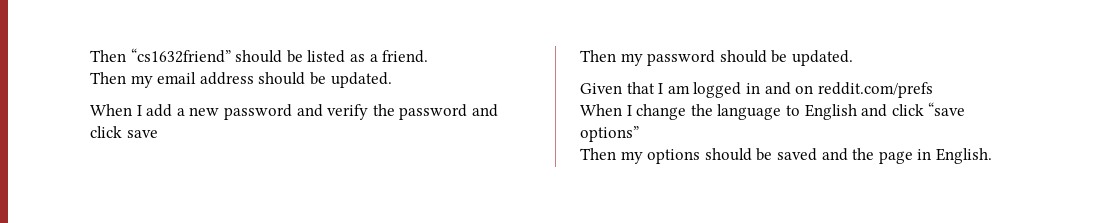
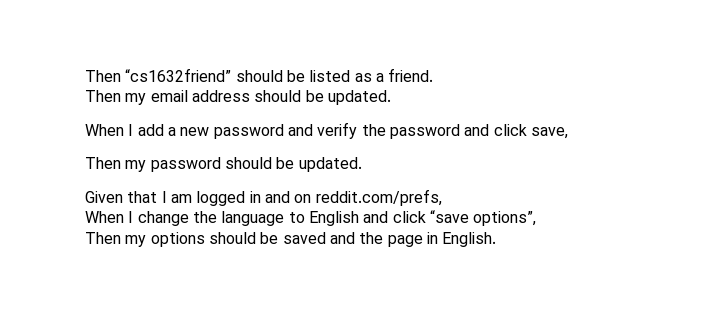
[126,130,158,138] save -> [530,127,568,139] save,
[817,82,933,98] reddit.com/prefs -> [315,189,442,206] reddit.com/prefs,
[580,126,639,142] options” -> [473,211,537,226] options”,

